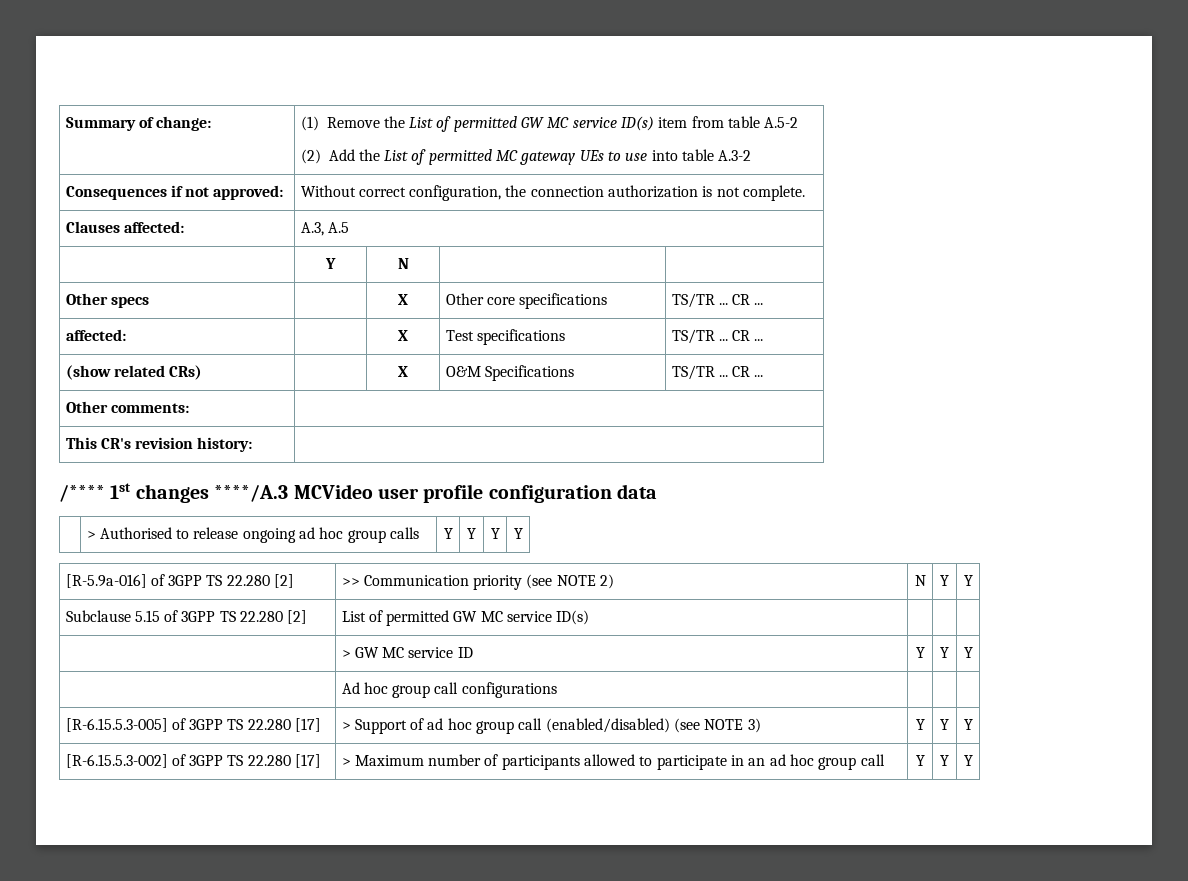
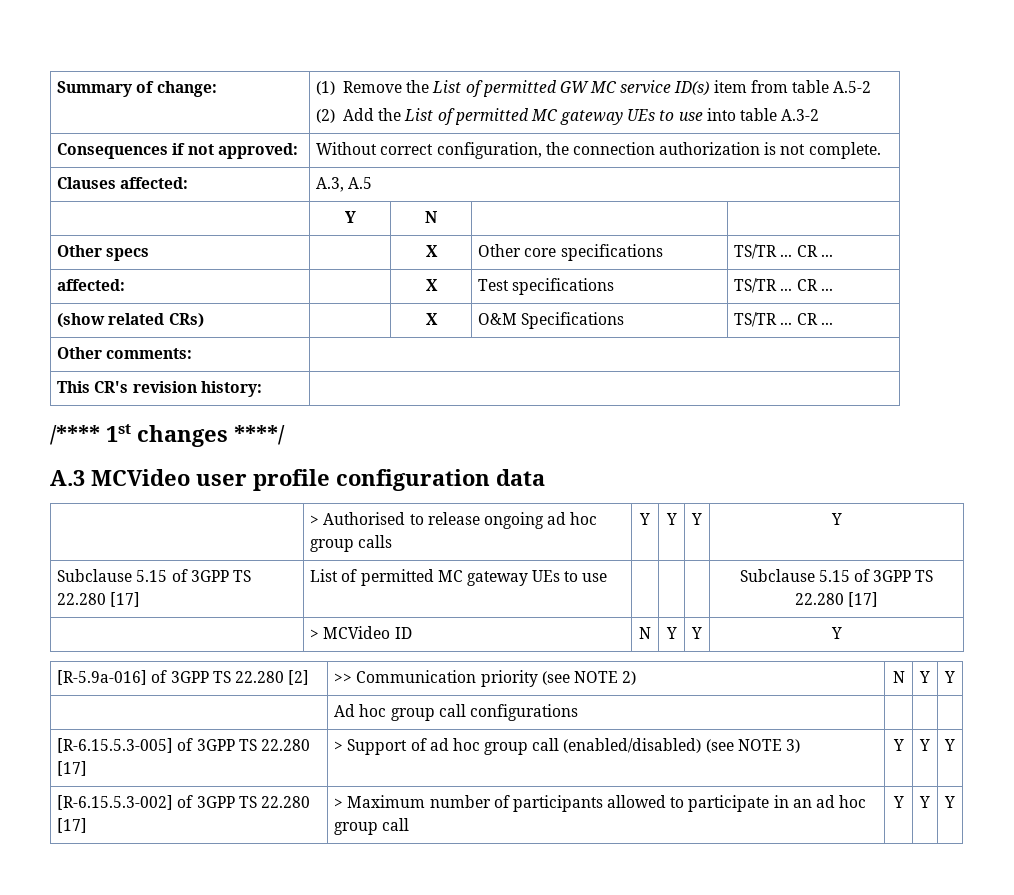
[214,485,289,502] ****/A.3 -> [234,425,285,445] [50,470,85,486] ****/ // A.3
(523, 533) none -> [57,569,251,582] [57,592,141,607] [310,569,608,586] [739,569,934,582] [794,592,879,607] [310,626,412,639] [639,627,651,639] [665,627,677,639] [691,627,702,639] [830,627,842,639] // Subclause 5.15 of 3GPP TS 22.280 [17] | List of permitted MC gateway UEs to use | | | | Subclause 5.15 of 3GPP TS 22.280 [17] // | > MCVideo ID | N | Y | Y | Y
[65,610,308,624] [341,610,590,626] [341,647,473,658] [915,647,925,658] [940,647,949,658] [963,647,973,658] // Subclause 5.15 of 3GPP TS 22.280 [2] | List of permitted GW MC service ID(s) | | | // | > GW MC service ID | Y | Y | Y -> (955, 677) none

